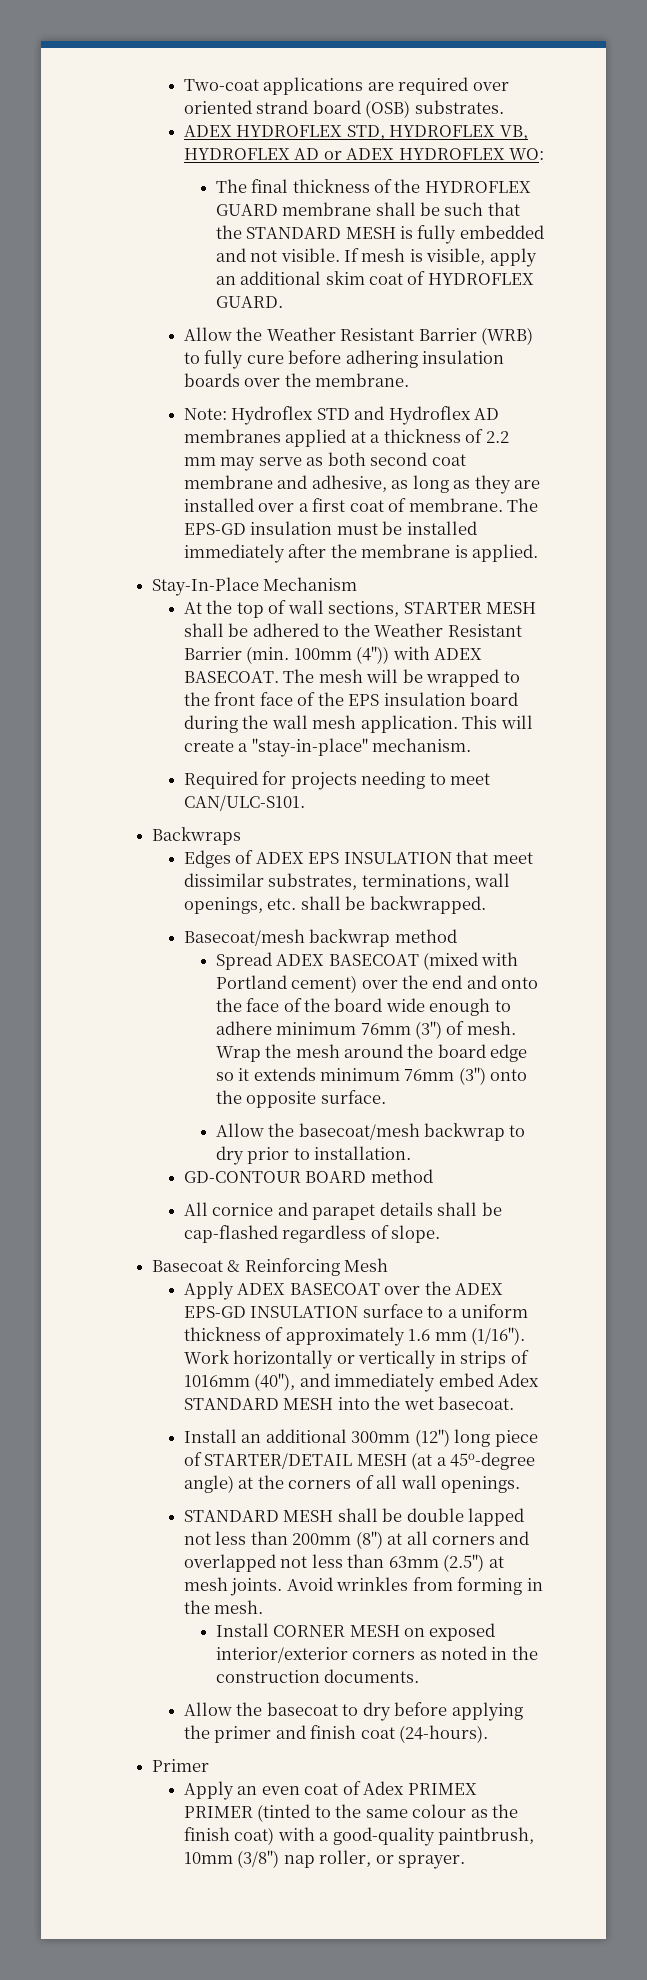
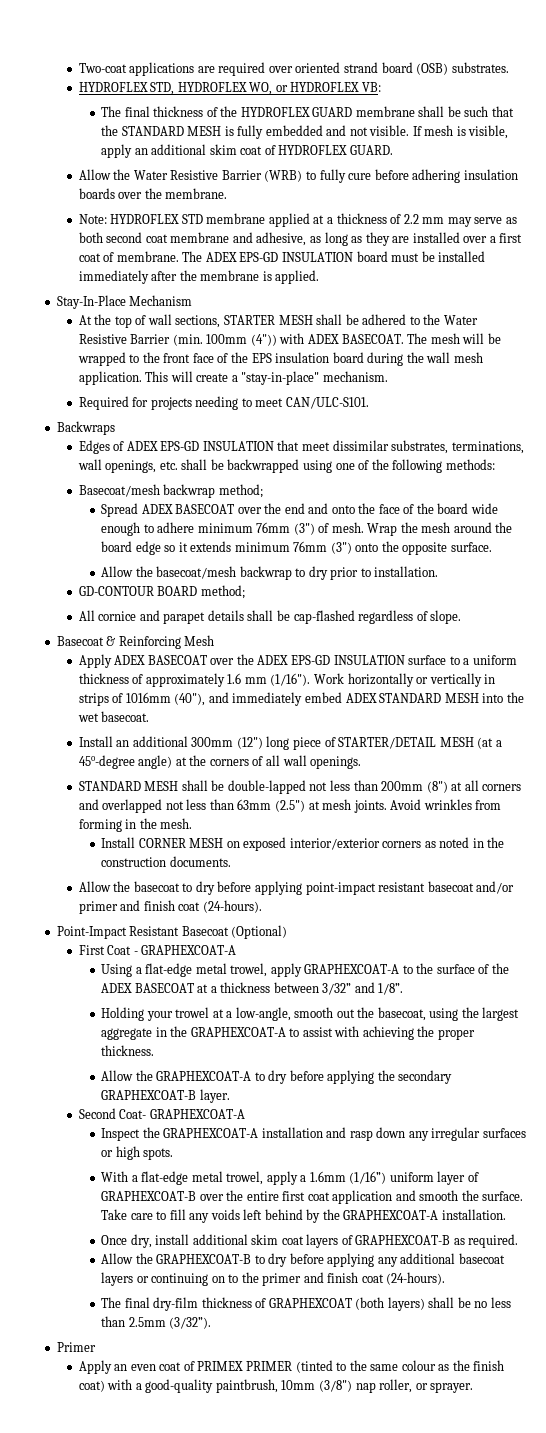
[183,125,232,137] ADEX -> (509, 67) none
[499,125,528,140] [183,148,545,160] VB, HYDROFLEX AD or ADEX HYDROFLEX WO: -> [249,82,381,95] WO, or HYDROFLEX VB:
[266,327,415,341] Weather Resistant -> [133,170,219,180] Water Resistive
[231,406,500,425] [183,429,281,443] Hydroflex STD and Hydroflex AD membranes -> [110,213,266,224] HYDROFLEX STD membrane
[183,521,333,535] EPS-GD insulation -> [205,251,388,262] ADEX EPS-GD INSULATION board
[374,623,522,637] Weather Resistant -> [443,315,478,325] [78,334,127,344] Water Resistive
[308,852,340,864] EPS -> [160,441,200,451] EPS-GD
[369,896,486,914] backwrapped. -> [227,459,495,473] backwrapped using one of the following methods:
[394,929,457,943] method -> [218,484,263,498] method;
[423,952,519,970] [215,975,358,993] (mixed with Portland cement) -> (235, 509) none
[370,1169,433,1183] method -> [200,585,245,599] method;
[498,1373,540,1387] Adex -> [345,693,377,703] ADEX
[406,1508,525,1526] double lapped -> [227,780,306,794] double-lapped
(523, 1711) none -> [305,881,515,895] [78,900,262,914] [56,925,288,939] [78,945,237,955] [101,963,509,977] [101,982,404,995] [101,1007,520,1021] [101,1026,475,1040] [101,1045,155,1056] [101,1070,453,1084] [101,1089,230,1103] [78,1108,245,1119] [101,1127,526,1141] [101,1146,174,1160] [101,1171,479,1185] [101,1190,524,1204] [101,1209,506,1223] [101,1234,519,1248] [101,1253,505,1267] [101,1272,239,1286] point-impact resistant basecoat and/or primer and finish coat (24-hours). // Point-Impact Resistant Basecoat (Optional) // First Coat - GRAPHEXCOAT-A // Using a flat-edge metal trowel, apply GRAPHEXCOAT-A to the surface of the ADEX BASECOAT at a thickness between 3/32” and 1/8”. // Holding your trowel at a low-angle, smooth out the basecoat, using the largest aggregate in the GRAPHEXCOAT-A to assist with achieving the proper thickness. // Allow the GRAPHEXCOAT-A to dry before applying the secondary GRAPHEXCOAT-B layer. // Second Coat- GRAPHEXCOAT-A // Inspect the GRAPHEXCOAT-A installation and rasp down any irregular surfaces or high spots. // With a flat-edge metal trowel, apply a 1.6mm (1/16”) uniform layer of GRAPHEXCOAT-B over the entire first coat application and smooth the surface. Take care to fill any voids left behind by the GRAPHEXCOAT-A installation. // Once dry, install additional skim coat layers of GRAPHEXCOAT-B as required. // Allow the GRAPHEXCOAT-B to dry before applying any additional basecoat layers or continuing on to
(489, 1734) none -> [101,1297,511,1311] [101,1316,212,1329] // The final dry-film thickness of GRAPHEXCOAT (both layers) shall be no less than 2.5mm (3/32”).
[363,1781,405,1795] Adex -> (195, 1366) none

